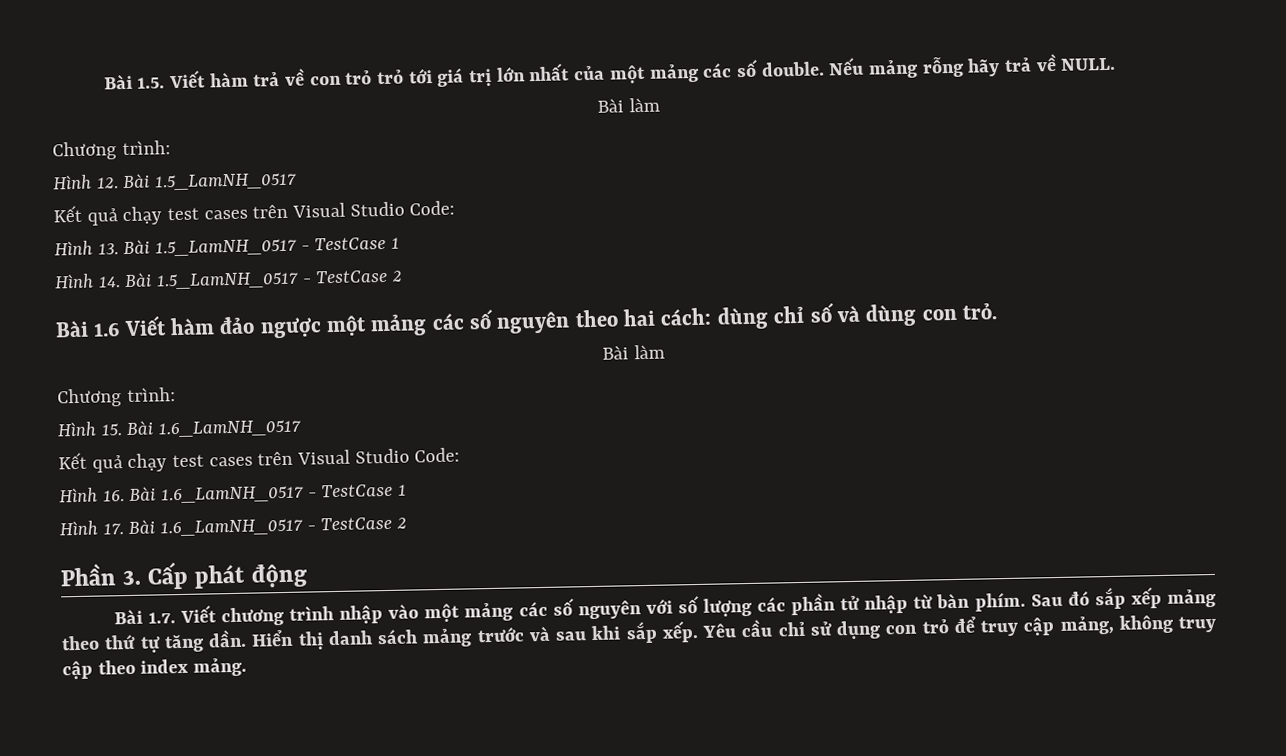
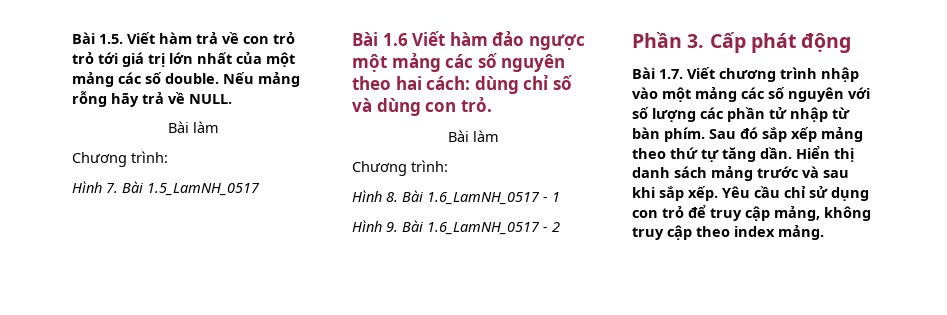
[96,172,298,191] [53,200,456,226] [54,236,401,257] [54,269,404,290] 12. Bài 1.5_LamNH_0517 // Kết quả chạy test cases trên Visual Studio Code: // Hình 13. Bài 1.5_LamNH_0517 - TestCase 1 // Hình 14. Bài 1.5_LamNH_0517 - TestCase 2 -> [106,181,260,196] 7. Bài 1.5_LamNH_0517
[100,419,303,438] [58,447,461,473] [59,483,408,504] [59,516,393,537] 15. Bài 1.6_LamNH_0517 // Kết quả chạy test cases trên Visual Studio Code: // Hình 16. Bài 1.6_LamNH_0517 - TestCase 1 // Hình 17. Bài 1.6_LamNH_0517 - TestCase -> [386,190,560,205] [352,220,548,235] 8. Bài 1.6_LamNH_0517 - 1 // Hình 9. Bài 1.6_LamNH_0517 -

